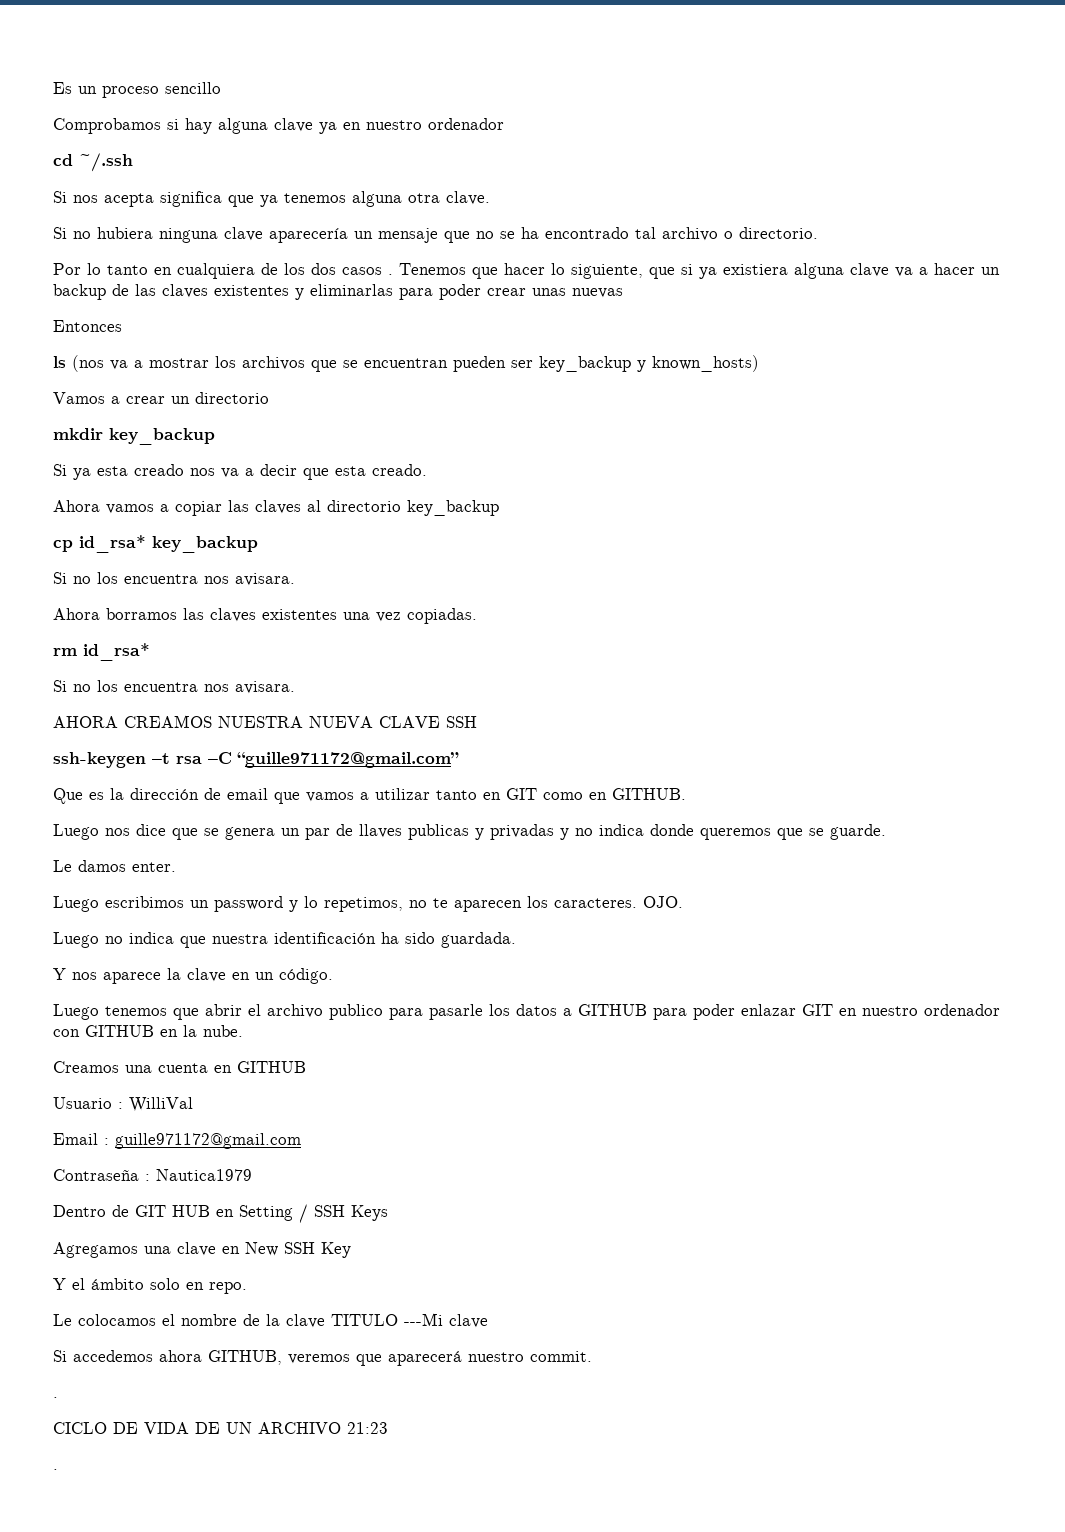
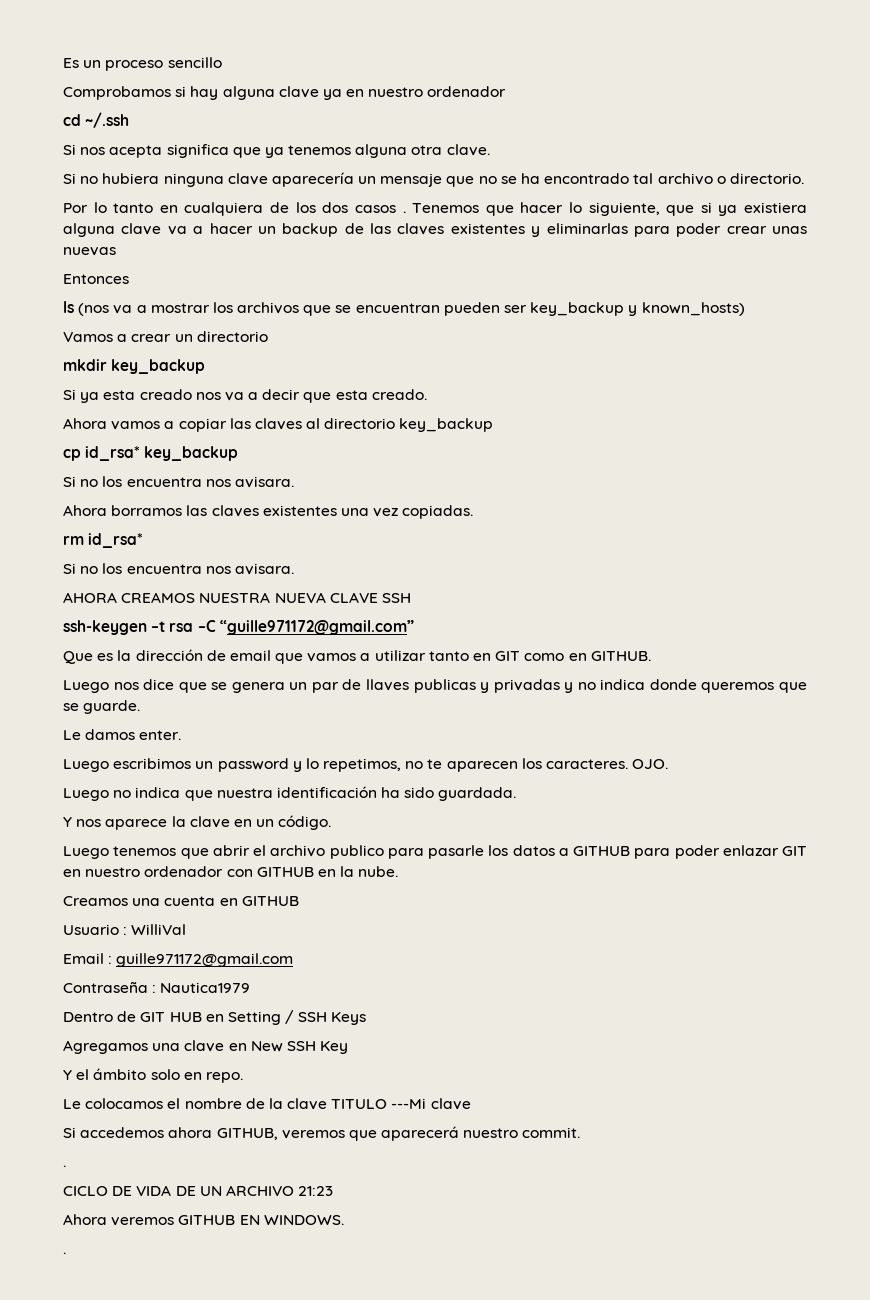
(388, 1428) none -> [63,1214,344,1226] // Ahora veremos GITHUB EN WINDOWS.

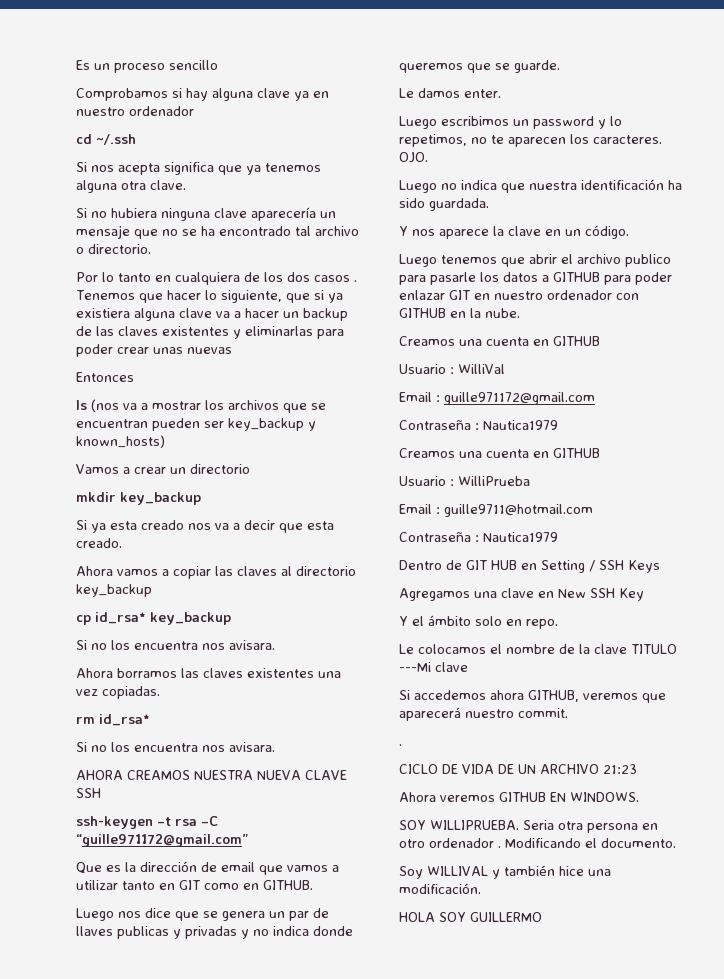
(251, 987) none -> [399,448,600,458] [399,476,530,486] [399,504,593,517] [399,532,558,542] // Creamos una cuenta en GITHUB // Usuario : WilliPrueba // Email : guille9711@hotmail.com // Contraseña : Nautica1979
[63,1252,66,1254] . -> [399,820,658,833] [399,838,676,848] [399,865,611,879] [399,883,481,894] [399,912,542,922] SOY WILLIPRUEBA. Seria otra persona en otro ordenador . Modificando el documento. // Soy WILLIVAL y también hice una modificación. // HOLA SOY GUILLERMO

